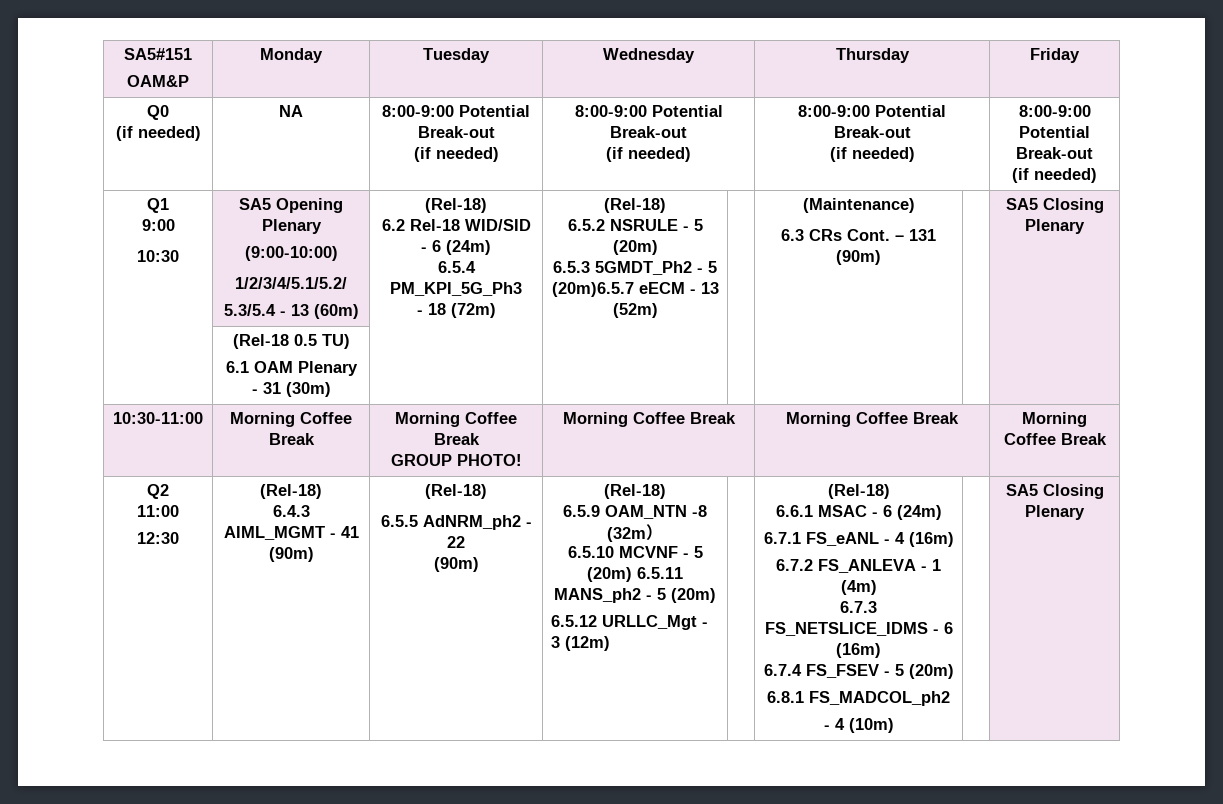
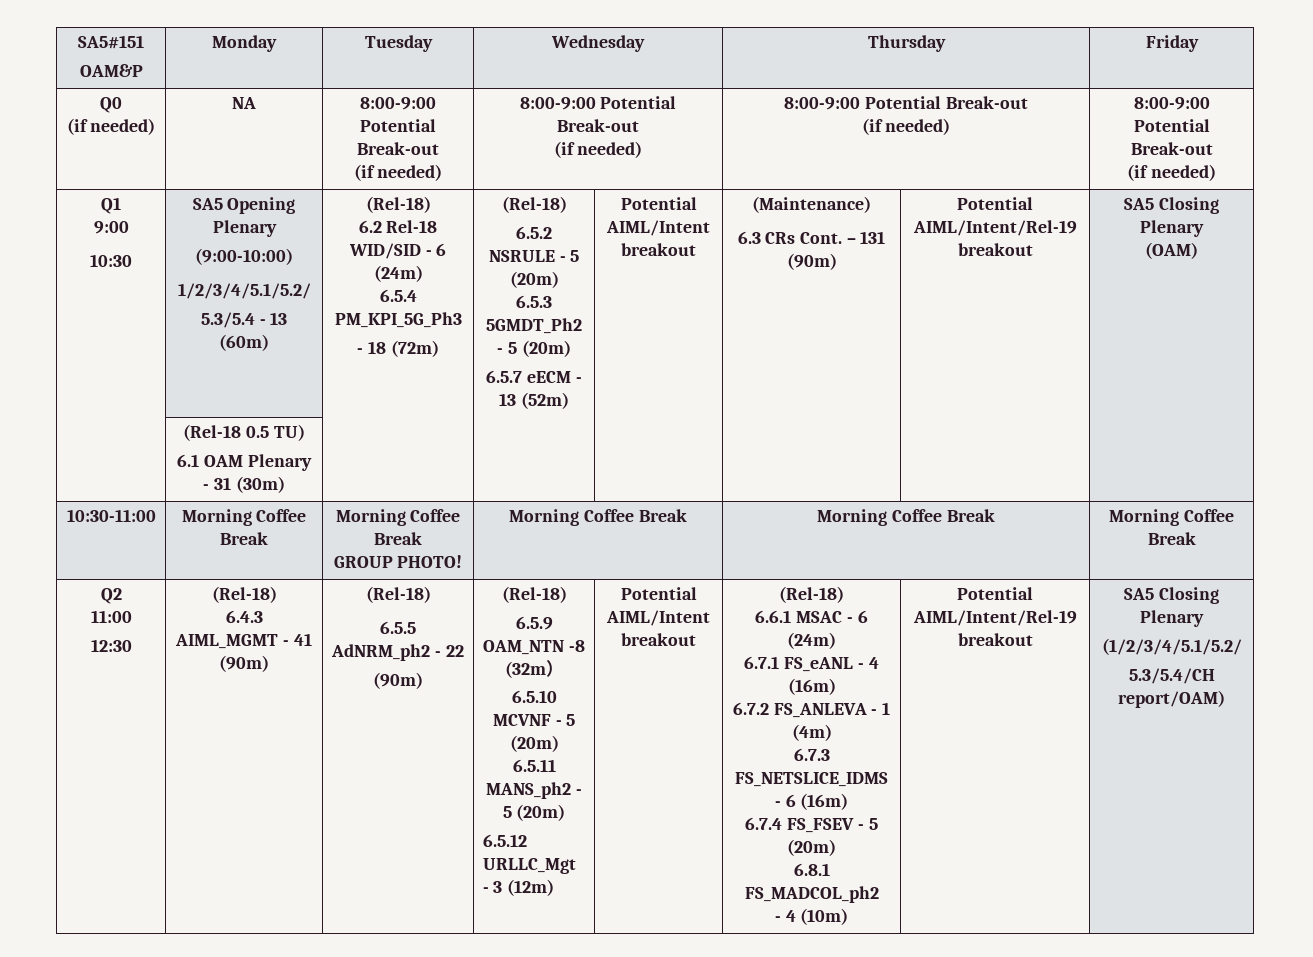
[551,282,634,297] (20m)6.5.7 -> [521,340,571,357] [486,370,523,383] (20m) // 6.5.7
(658, 310) none -> [620,197,697,210] [606,220,710,236] [621,243,696,256] Potential AIML/Intent breakout
[1005,198,1104,213] [1025,219,1085,234] | SA5 Closing Plenary -> [957,197,1033,210] [912,220,1077,236] [957,243,1033,256] [1124,197,1219,214] [1140,220,1204,237] [1145,242,1198,259] Potential AIML/Intent/Rel-19 breakout | SA5 Closing Plenary // (OAM)
(632, 574) none -> (559, 743) //
(611, 643) none -> [620,587,697,600] [606,610,710,626] [621,633,696,646] Potential AIML/Intent breakout
[1005,484,1104,499] [1025,505,1085,520] | SA5 Closing Plenary -> [957,587,1033,600] [912,610,1077,626] [957,633,1033,646] [1124,587,1219,604] [1140,610,1204,627] [1101,638,1242,655] [1128,668,1215,684] [1118,690,1225,708] Potential AIML/Intent/Rel-19 breakout | SA5 Closing Plenary // (1/2/3/4/5.1/5.2/ // 5.3/5.4/CH report/OAM)

